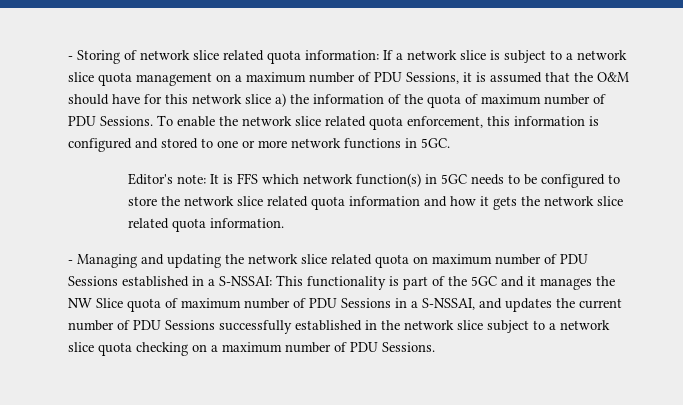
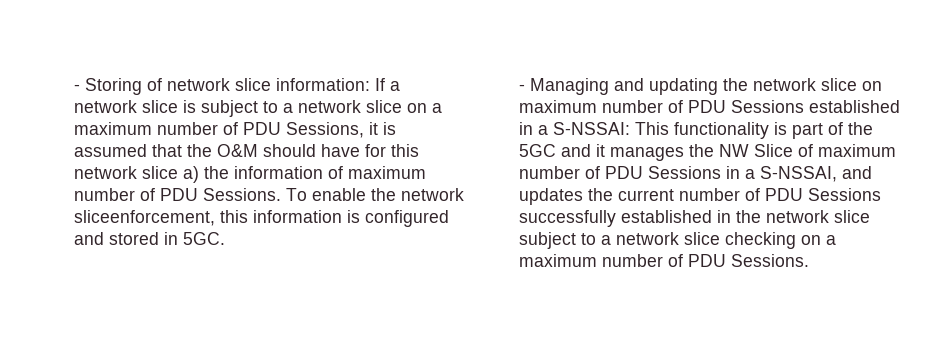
[223,50,302,64] related quota -> (272, 84) none
[98,72,213,86] quota management -> (403, 106) none
[404,94,479,108] the quota of -> (344, 172) none
[295,116,484,130] slice related quota enforcement, -> [74,210,216,226] sliceenforcement,
[201,138,451,149] [128,173,621,188] [128,196,624,210] [128,218,285,232] to one or more network functions in 5GC. // Editor's note: It is FFS which network function(s) in 5GC needs to be configured to store the network slice related quota information and how it gets the network slice related quota information. -> [164,232,226,245] in 5GC.
[331,254,410,268] related quota -> (858, 84) none
[127,298,162,312] quota -> (794, 150) none
[98,342,133,356] quota -> (721, 238) none

